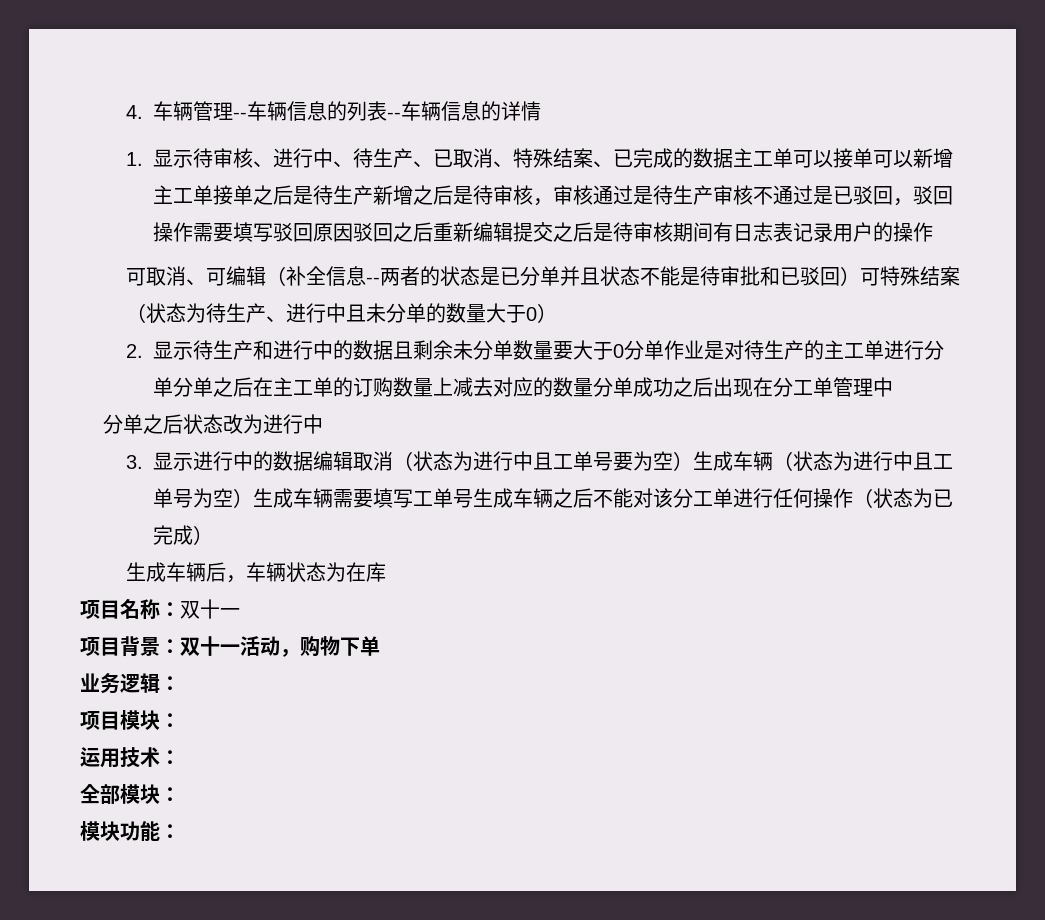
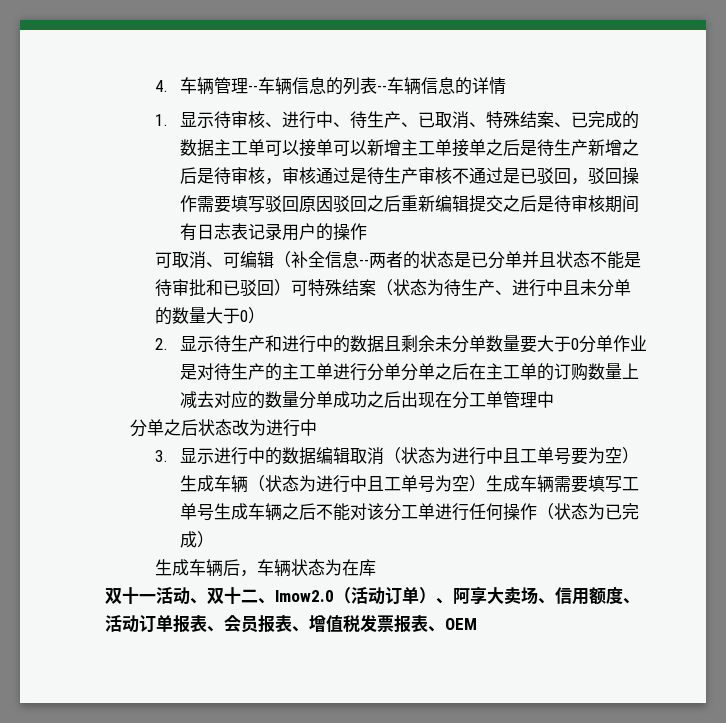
[80,599,240,620] [80,636,380,657] [80,673,180,694] [80,710,180,730] [80,747,180,768] [80,784,180,804] [80,821,180,841] 项目名称：双十一 // 项目背景：双十一活动，购物下单 // 业务逻辑： // 项目模块： // 运用技术： // 全部模块： // 模块功能： -> [105,587,640,605] [105,614,477,633] 双十一活动、双十二、Imow2.0（活动订单）、阿享大卖场、信用额度、活动订单报表、会员报表、增值税发票报表、OEM

